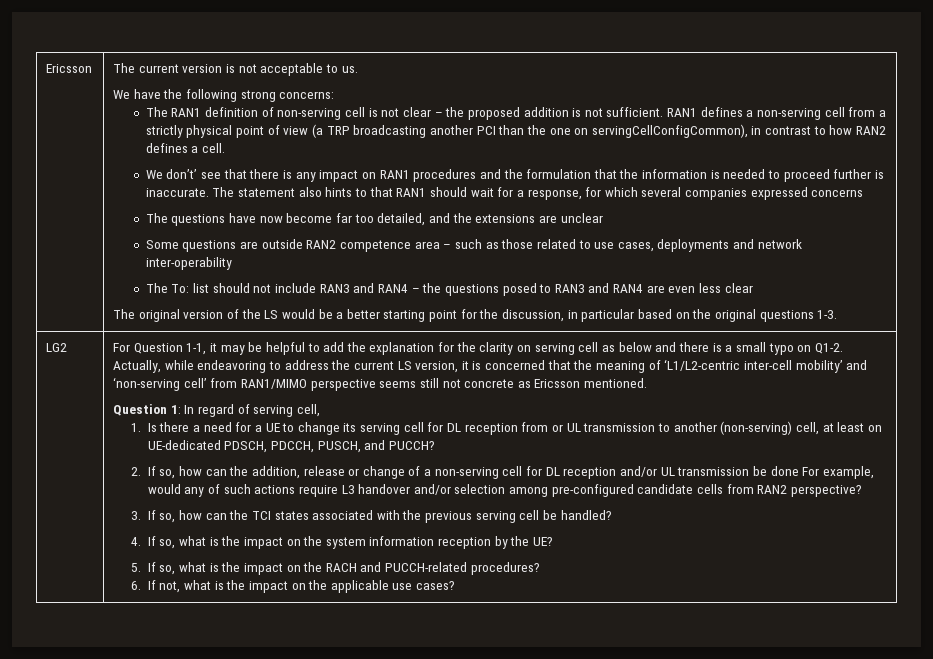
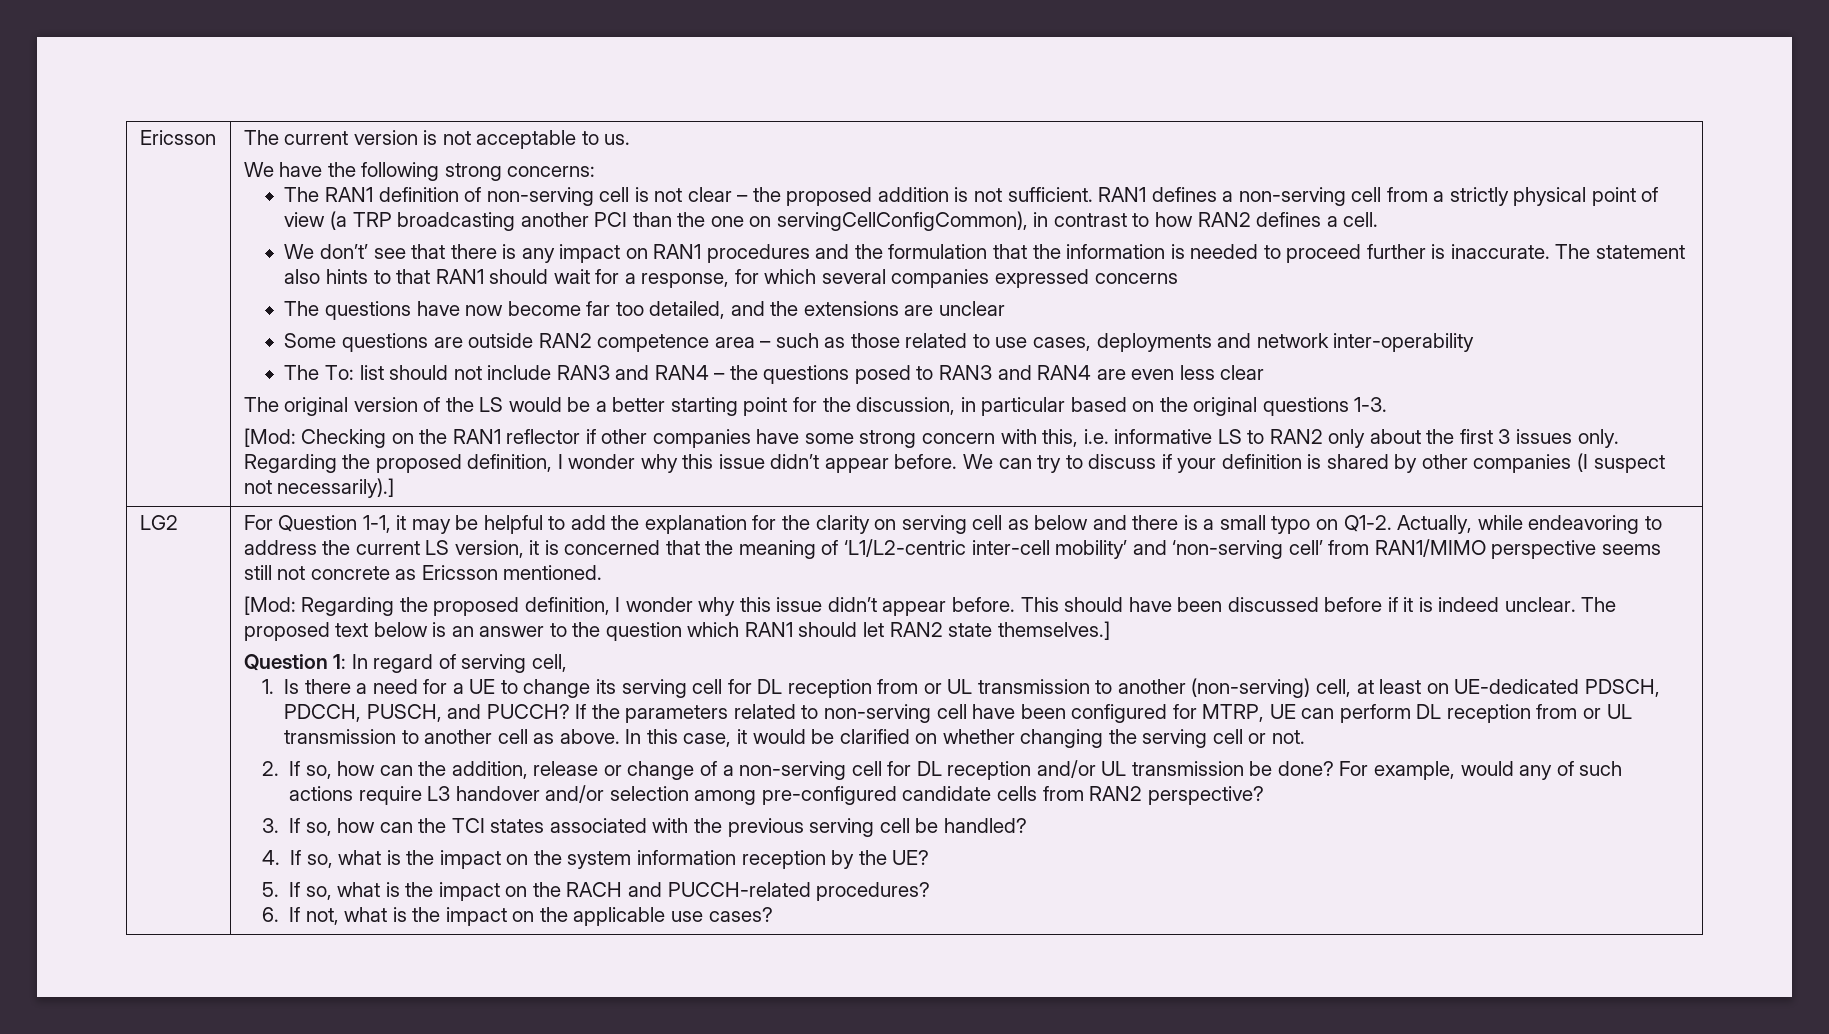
(838, 314) none -> [243,428,1619,448] [243,453,1665,473] [243,478,395,498] // [Mod: Checking on the RAN1 reflector if other companies have some strong concern with this, i.e. informative LS to RAN2 only about the first 3 issues only. Regarding the proposed definition, I wonder why this issue didn’t appear before. We can try to discuss if your definition is shared by other companies (I suspect not necessarily).]
(648, 383) none -> [243,596,1617,616] [243,621,1110,641] // [Mod: Regarding the proposed definition, I wonder why this issue didn’t appear before. This should have been discussed before if it is indeed unclear. The proposed text below is an answer to the question which RAN1 should let RAN2 state themselves.]
(435, 445) none -> [575,704,1632,723] [284,729,1305,748] If the parameters related to non-serving cell have been configured for MTRP, UE can perform DL reception from or UL transmission to another cell as above. In this case, it would be clarified on whether changing the serving cell or not.
[770,466,799,476] done -> [1277,761,1334,776] done?

